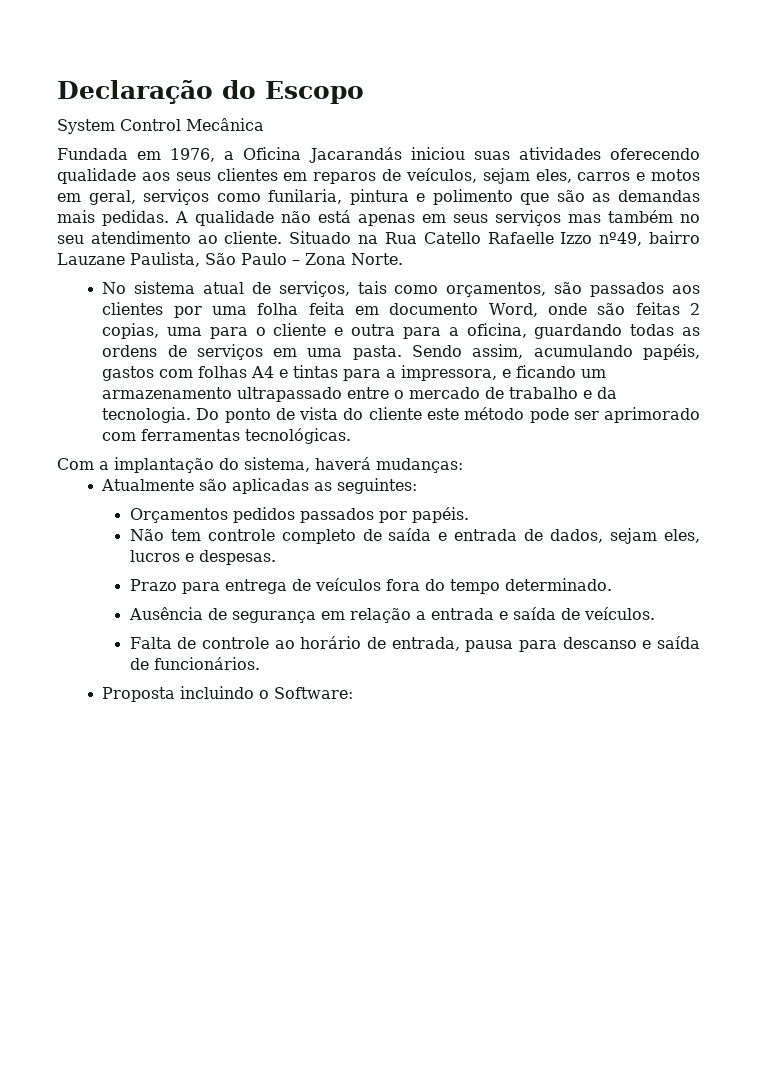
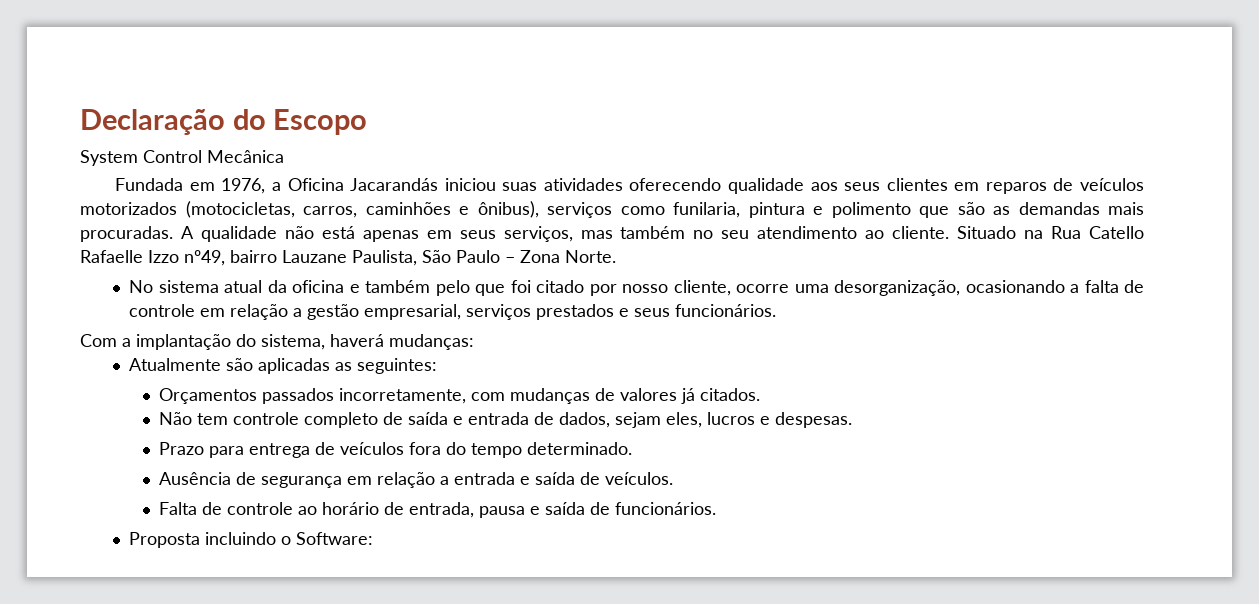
[405,168,701,184] [57,190,136,205] veículos, sejam eles, carros e motos em geral, -> [1080,178,1144,191] [80,201,539,218] veículos motorizados (motocicletas, carros, caminhões e ônibus),
[102,210,169,226] pedidas. -> [80,226,173,242] procuradas.
[495,210,561,226] serviços -> [503,226,573,242] serviços,
[251,281,700,297] [102,302,701,318] [102,323,700,339] [102,344,700,360] [102,365,607,381] [102,387,618,402] [102,407,700,423] [102,428,352,444] de serviços, tais como orçamentos, são passados aos clientes por uma folha feita em documento Word, onde são feitas 2 copias, uma para o cliente e outra para a oficina, guardando todas as ordens de serviços em uma pasta. Sendo assim, acumulando papéis, gastos com folhas A4 e tintas para a impressora, e ficando um armazenamento ultrapassado entre o mercado de trabalho e da tecnologia. Do ponto de vista do cliente este método pode ser aprimorado com ferramentas tecnológicas. -> [267,280,1145,296] [129,304,777,320] da oficina e também pelo que foi citado por nosso cliente, ocorre uma desorganização, ocasionando a falta de controle em relação a gestão empresarial, serviços prestados e seus funcionários.
[232,507,469,523] pedidos passados por papéis. -> [262,388,761,404] passados incorretamente, com mudanças de valores já citados.
[519,637,637,652] para descanso -> (526, 512) none

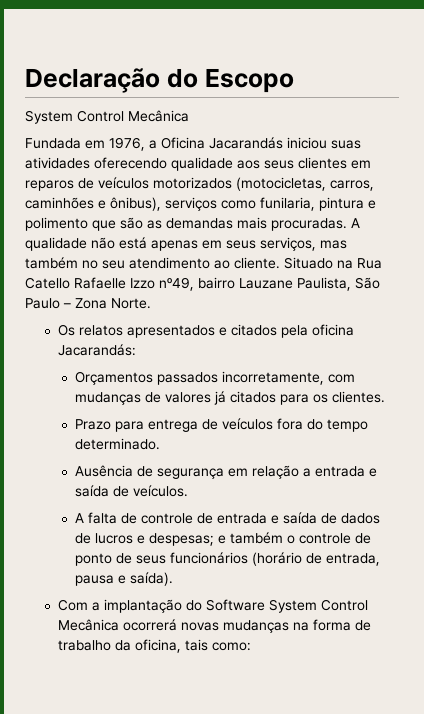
[129,280,1145,296] [129,304,777,320] [80,334,474,350] [129,358,438,374] No sistema atual da oficina e também pelo que foi citado por nosso cliente, ocorre uma desorganização, ocasionando a falta de controle em relação a gestão empresarial, serviços prestados e seus funcionários. // Com a implantação do sistema, haverá mudanças: // Atualmente são aplicadas as seguintes: -> [57,324,354,338] [57,344,136,356] Os relatos apresentados e citados pela oficina Jacarandás:
[700,388,761,401] [159,412,853,428] citados. // Não tem controle completo de saída e entrada de dados, sejam eles, lucros e despesas. -> [229,391,385,405] citados para os clientes.
[159,502,717,518] [129,532,374,548] Falta de controle ao horário de entrada, pausa e saída de funcionários. // Proposta incluindo o Software: -> [74,512,380,524] [74,532,371,546] [74,552,380,566] [74,572,173,586] [57,599,368,613] [57,619,371,633] [57,639,251,653] A falta de controle de entrada e saída de dados de lucros e despesas; e também o controle de ponto de seus funcionários (horário de entrada, pausa e saída). // Com a implantação do Software System Control Mecânica ocorrerá novas mudanças na forma de trabalho da oficina, tais como:

